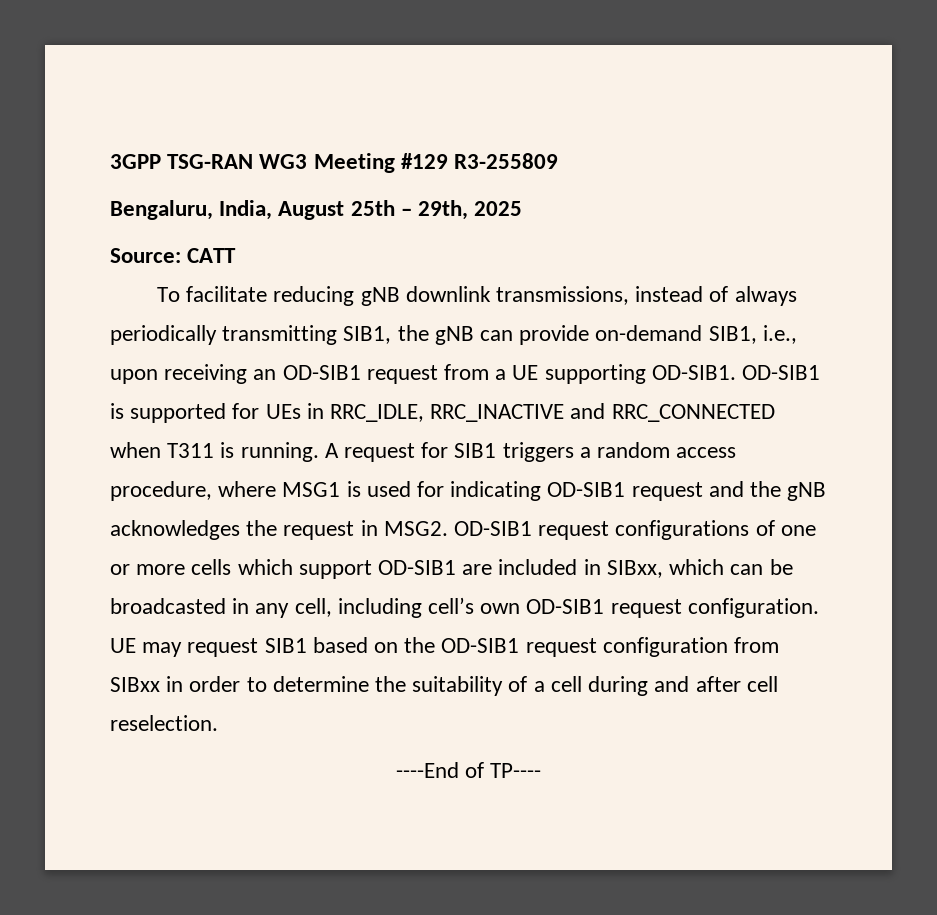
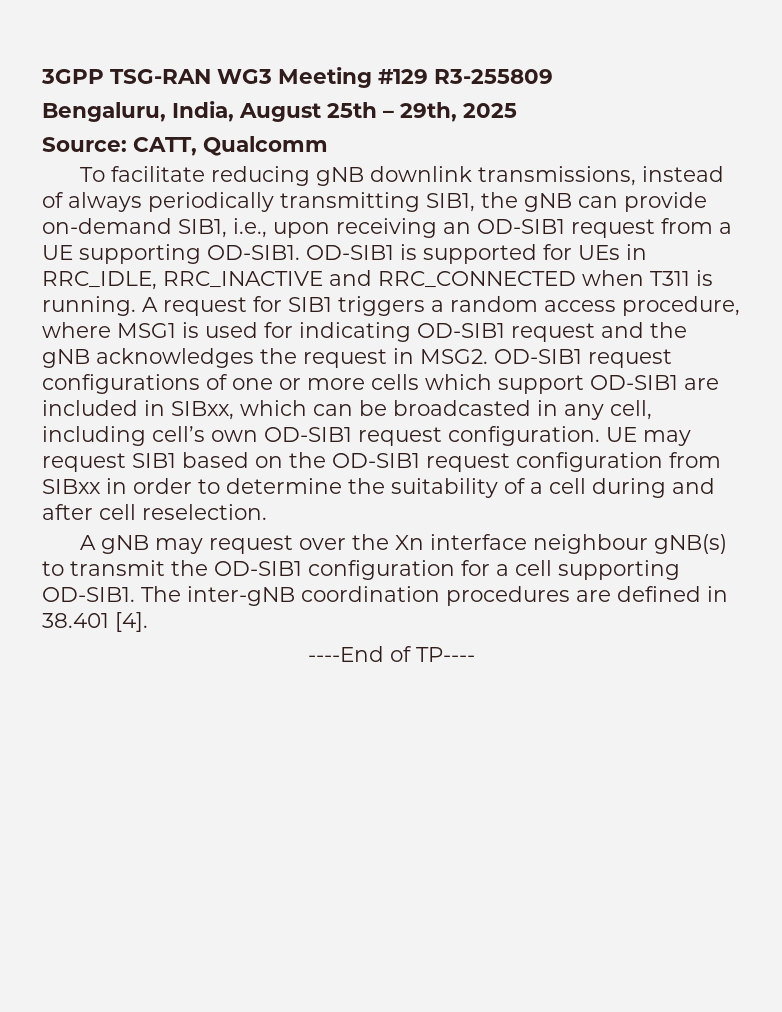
[187,248,237,263] CATT -> [133,136,328,156] CATT, Qualcomm
(218, 723) none -> [80,534,728,554] [42,560,680,580] [42,586,728,606] [42,612,148,632] // A gNB may request over the Xn interface neighbour gNB(s) to transmit the OD-SIB1 configuration for a cell supporting OD-SIB1. The inter-gNB coordination procedures are defined in 38.401 [4].

